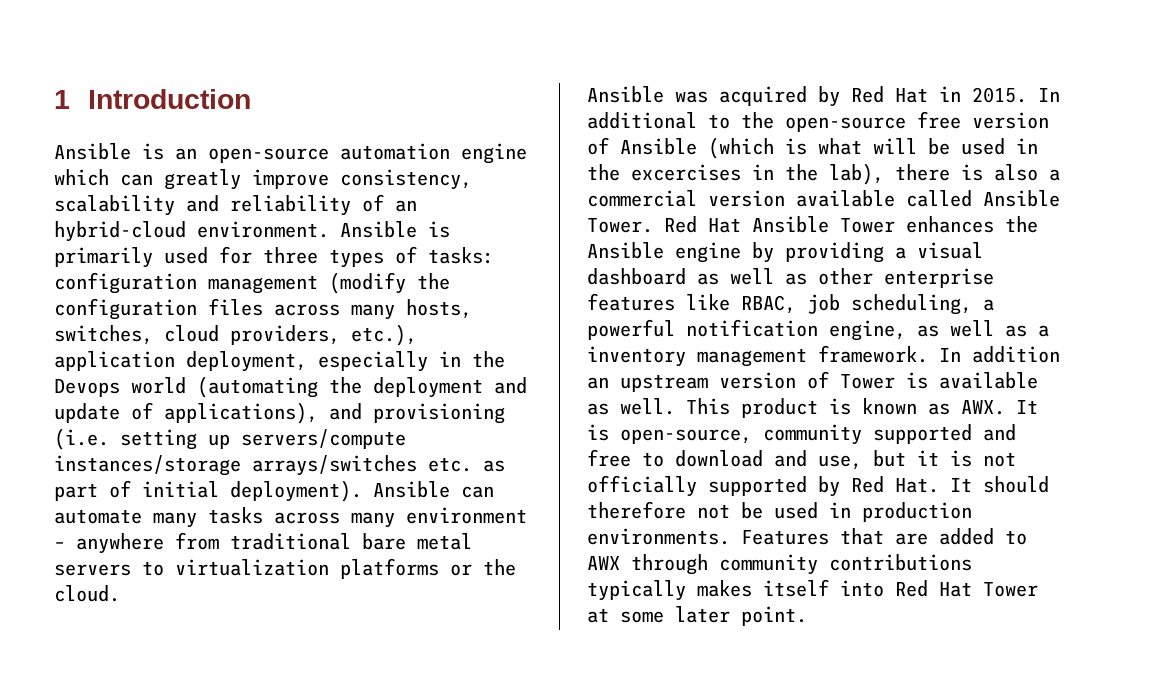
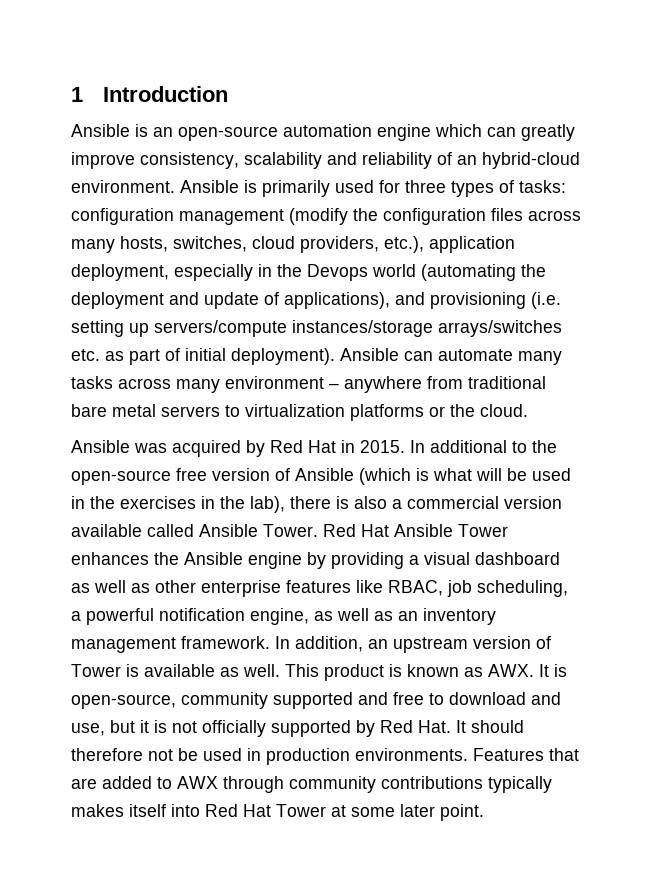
[631,164,741,181] excercises -> [120,496,196,509] exercises
[1038,325,1049,337] a -> [398,611,418,621] an
[972,346,1060,363] addition -> [295,636,363,652] addition,

